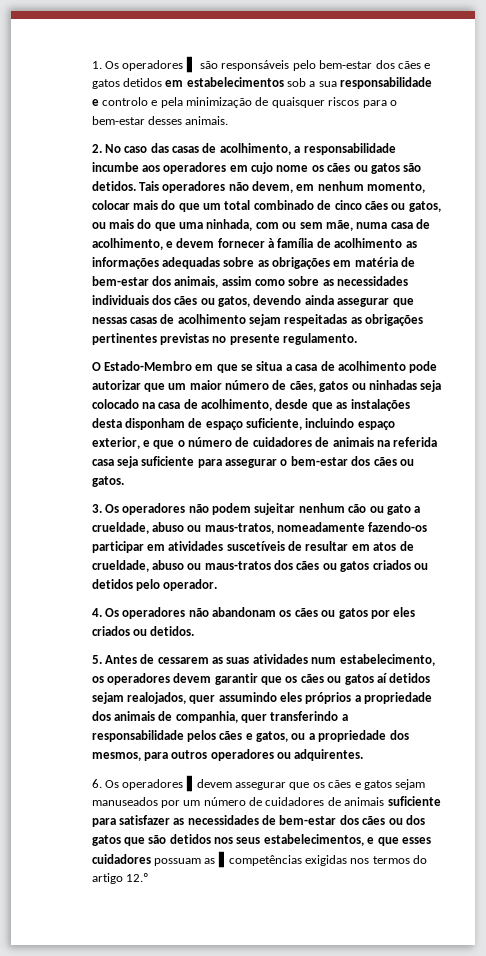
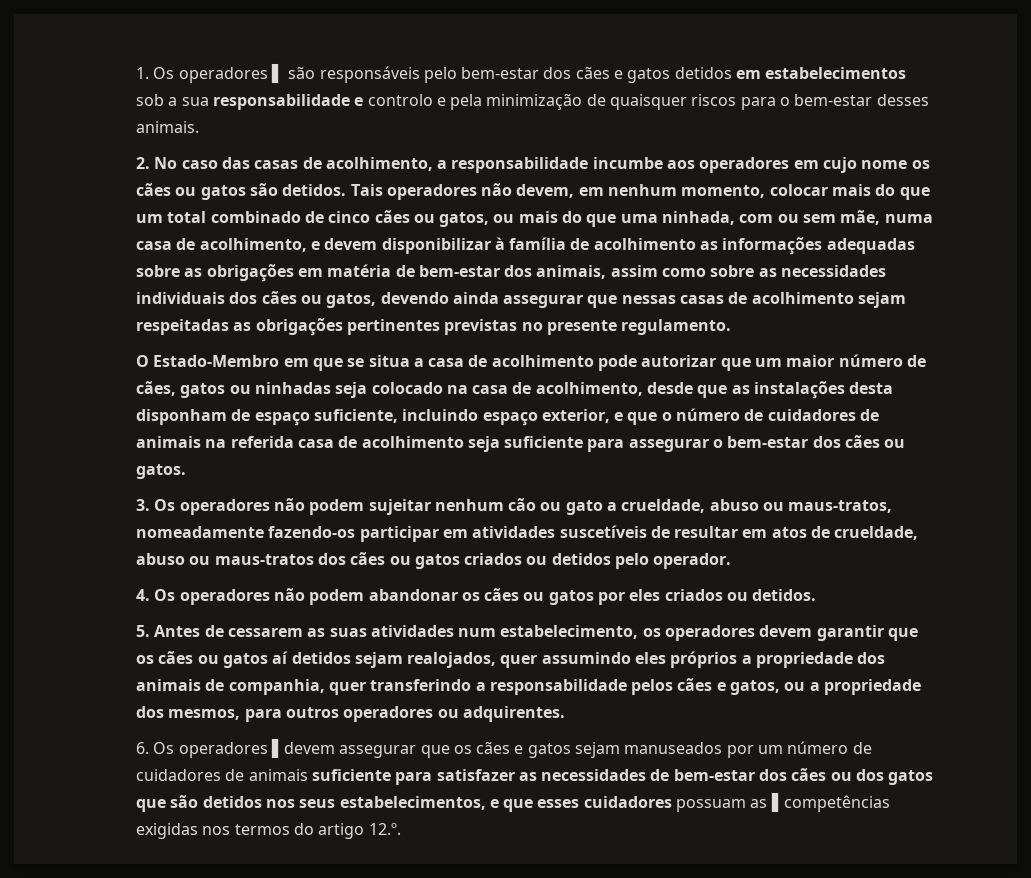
[217,238,265,248] fornecer -> [381,238,491,254] disponibilizar
(114, 462) none -> [338,436,464,448] de acolhimento
[212,607,277,617] abandonam -> [309,589,458,605] podem abandonar
[125,873,148,882] 12.º -> [368,823,401,835] 12.º.

